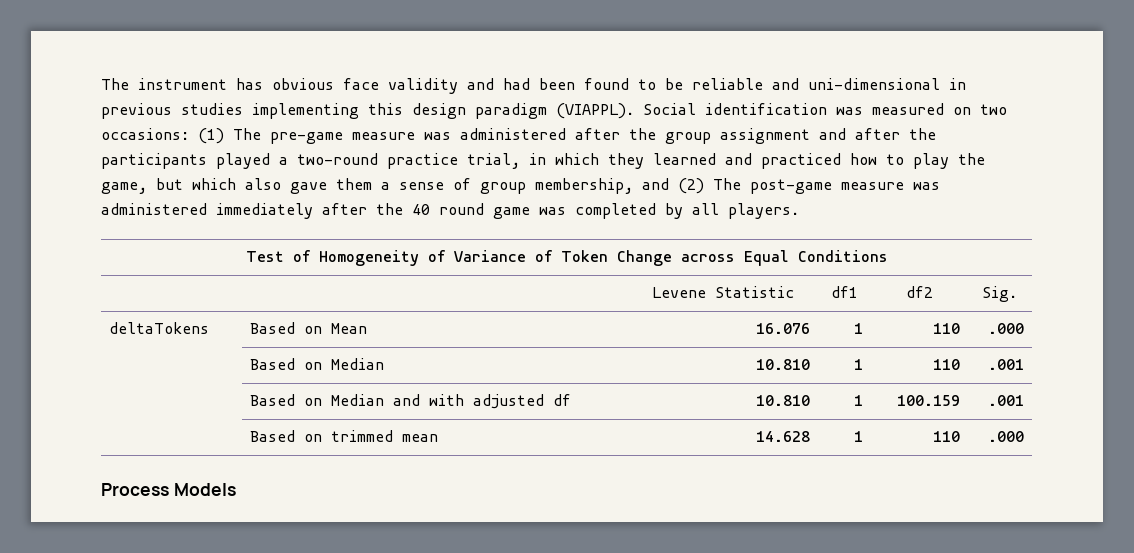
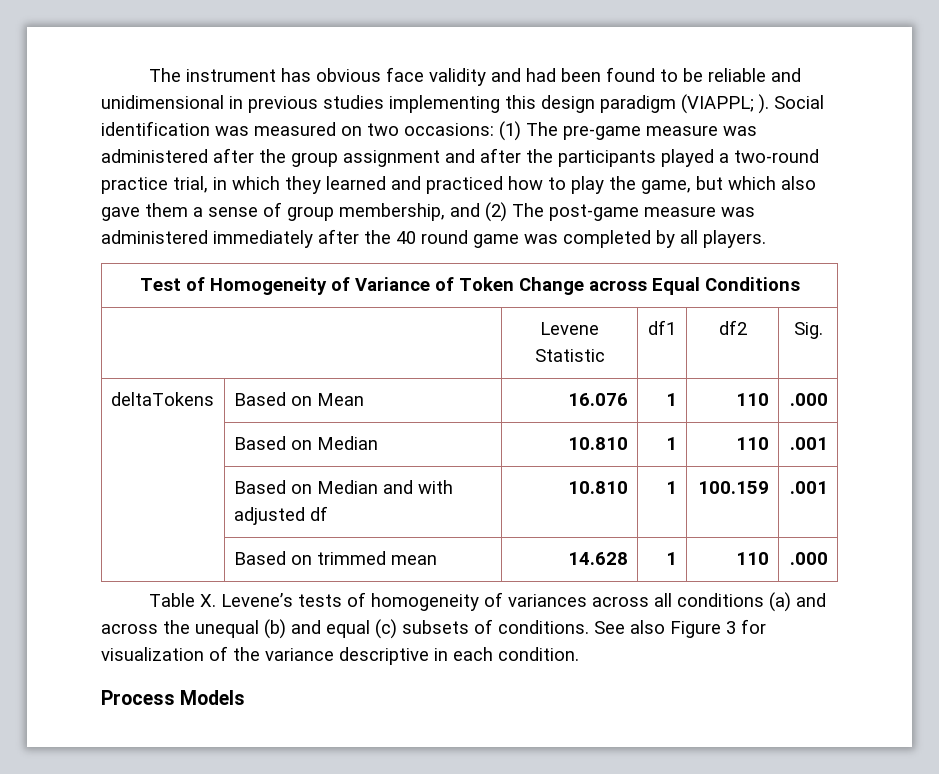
[808,78,940,90] uni-dimensional -> [101,95,224,109] unidimensional
[556,103,634,119] (VIAPPL). -> [681,94,769,114] (VIAPPL; ).
(1024, 436) none -> [148,592,826,612] [101,619,766,639] [101,646,579,665] // Table X. Levene’s tests of homogeneity of variances across all conditions (a) and across the unequal (b) and equal (c) subsets of conditions. See also Figure 3 for visualization of the variance descriptive in each condition.

